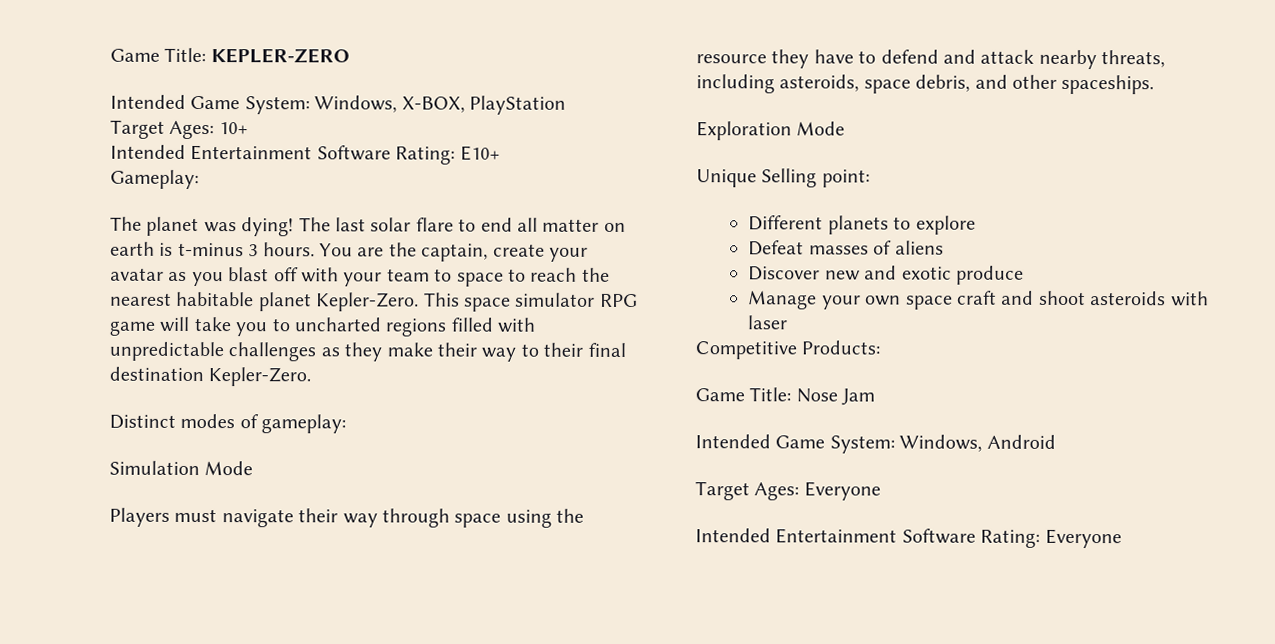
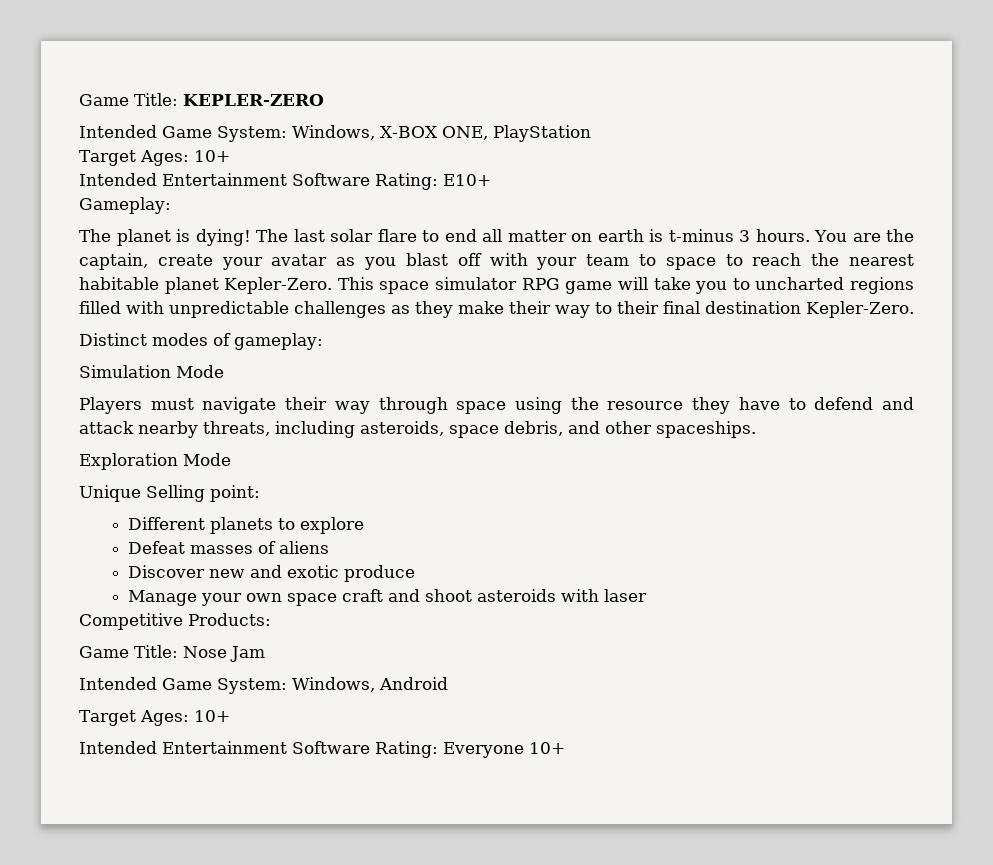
[401,96,465,113] X-BOX, -> [380,126,488,140] X-BOX ONE,
[203,222,237,233] was -> [176,229,191,242] is
[803,481,881,501] Everyone -> [193,710,230,722] 10+
(1122, 538) none -> [529,742,565,754] 10+

